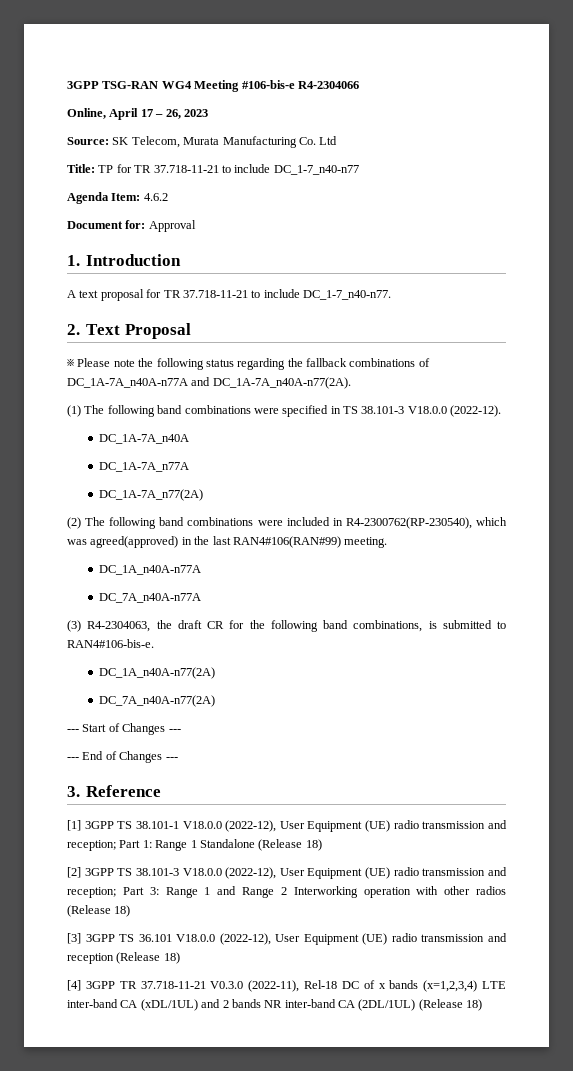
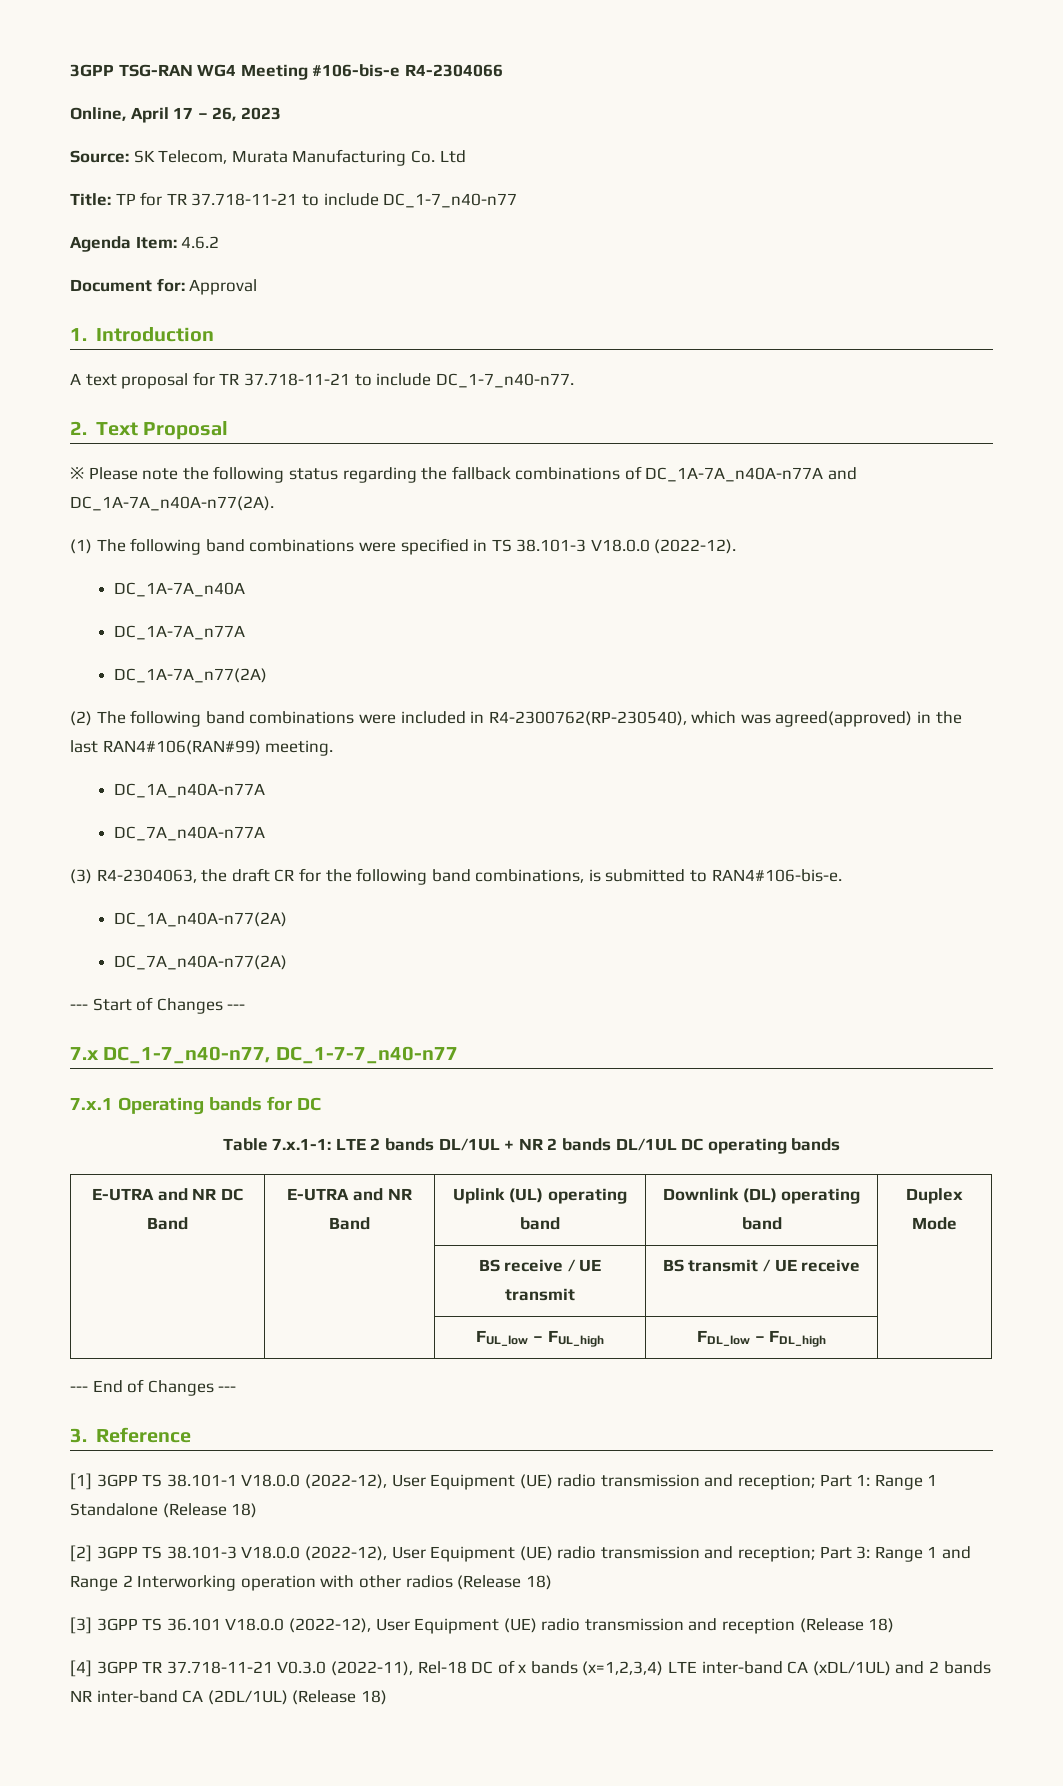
(181, 730) none -> [70,1046,458,1064] [70,1096,321,1115] [222,1138,841,1154] [92,1188,243,1201] [147,1217,188,1230] [287,1188,412,1201] [329,1217,370,1230] [453,1188,627,1204] [520,1217,560,1230] [662,1188,861,1204] [741,1217,782,1230] [906,1188,963,1204] [912,1217,957,1230] [478,1259,602,1272] [504,1288,575,1301] [662,1259,861,1272] [476,1330,604,1347] [696,1330,827,1347] // 7.x DC_1-7_n40-n77, DC_1-7-7_n40-n77 // 7.x.1 Operating bands for DC // Table 7.x.1-1: LTE 2 bands DL/1UL + NR 2 bands DL/1UL DC operating bands // E-UTRA and NR DC Band | E-UTRA and NR Band | Uplink (UL) operating band | Downlink (DL) operating band | Duplex Mode // | | BS receive / UE transmit | BS transmit / UE receive | // | | FUL_low – FUL_high | FDL_low – FDL_high |

